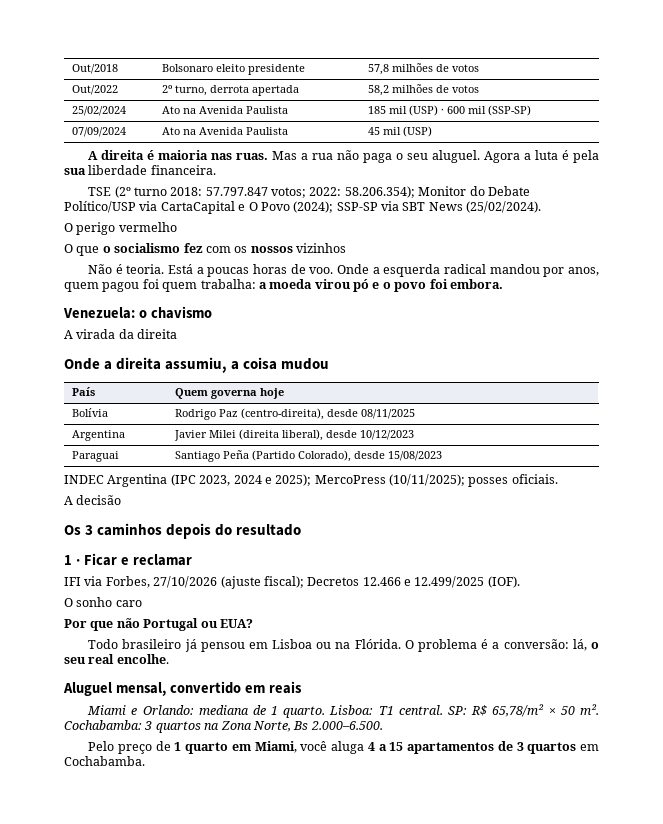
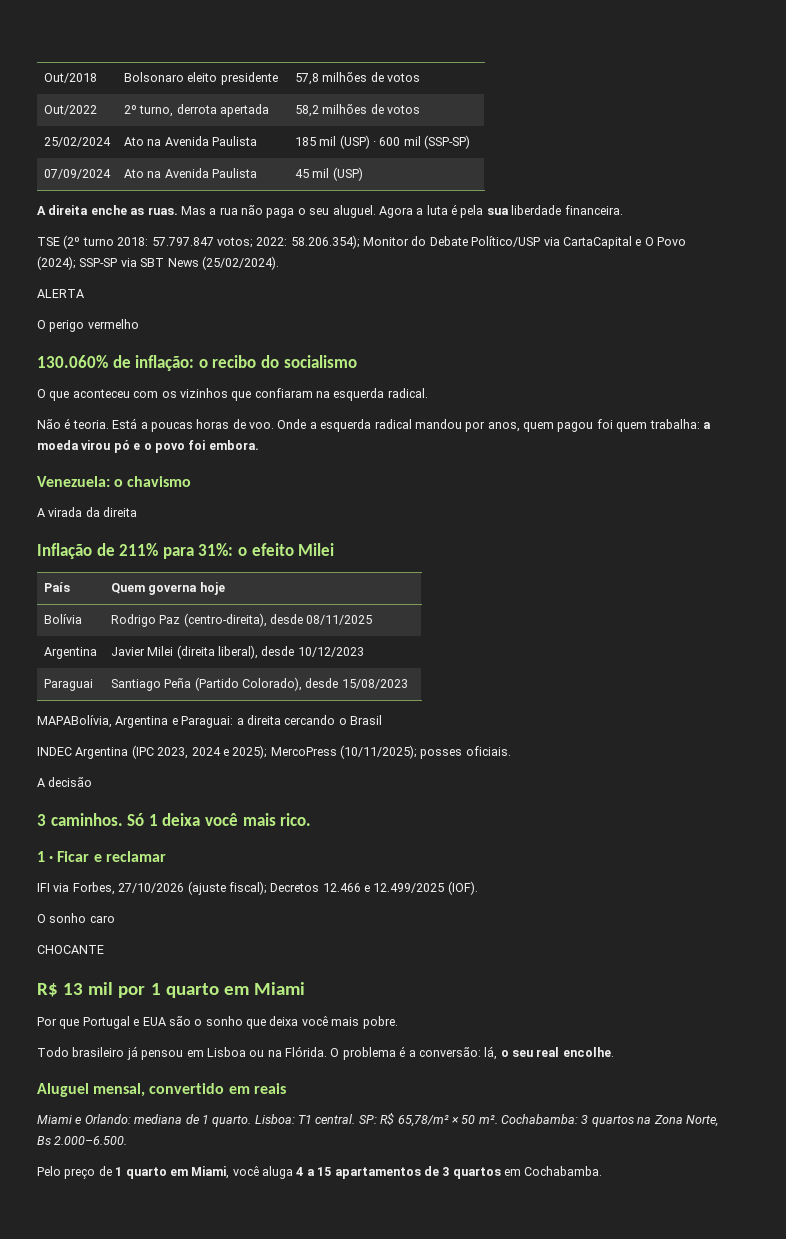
[147,150,233,160] é maioria nas -> [90,205,145,215] enche as
(542, 207) none -> [37,289,84,298] // ALERTA
(177, 227) none -> [37,355,357,371] // 130.060% de inflação: o recibo do socialismo
[102,243,203,253] o socialismo fez -> [72,389,130,398] aconteceu
[250,246,293,253] nossos -> (177, 394) none
(346, 248) none -> [231,388,428,401] que confiaram na esquerda radical.
[64,357,330,373] Onde a direita assumiu, a coisa mudou -> [37,543,335,559] Inflação de 211% para 31%: o efeito Milei
(442, 456) none -> [37,715,382,728] // MAPABolívia, Argentina e Paraguai: a direita cercando o Brasil
[64,523,302,539] Os 3 caminhos depois do resultado -> [37,813,312,826] 3 caminhos. Só 1 deixa você mais rico.
[64,618,253,631] Por que não Portugal ou EUA? -> [37,945,104,954] [37,982,305,998] [37,1016,398,1029] CHOCANTE // R$ 13 mil por 1 quarto em Miami // Por que Portugal e EUA são o sonho que deixa você mais pobre.

